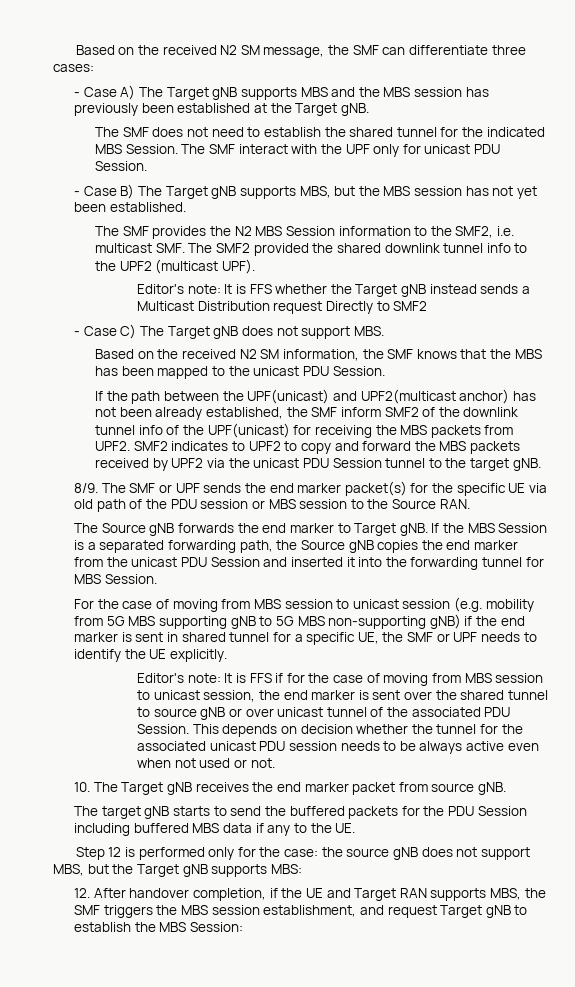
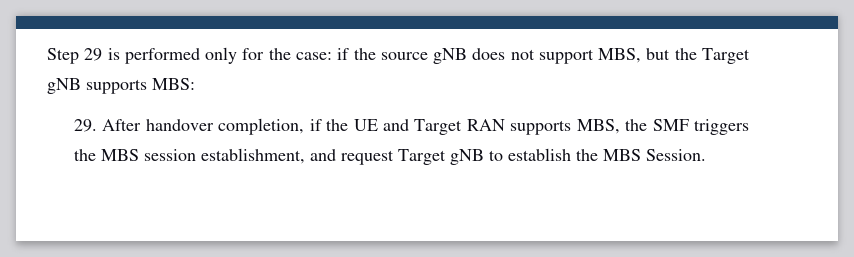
[75,45,526,58] [53,64,94,72] [73,85,489,100] [73,103,369,116] [94,127,545,137] [94,144,501,157] [94,161,147,171] [73,184,538,199] [73,202,186,212] [94,226,515,239] [94,243,528,256] [94,259,255,274] [136,284,531,297] [136,301,428,314] [73,324,384,339] [94,349,542,361] [94,366,385,379] [94,389,536,404] [94,407,519,420] [94,423,514,438] [94,441,521,454] [94,458,541,471] [73,481,548,496] [73,499,470,512] [73,523,548,536] [73,540,519,553] [73,557,544,570] [73,574,157,584] [73,597,534,612] [73,614,525,629] [73,632,537,645] [73,649,227,662] [136,673,544,686] [136,690,549,702] [136,707,511,720] [136,724,523,737] [136,741,539,754] [136,758,275,768] [73,782,507,795] [73,806,527,819] [73,823,356,836] [75,847,122,860] Based on the received N2 SM message, the SMF can differentiate three cases: // - Case A) The Target gNB supports MBS and the MBS session has previously been established at the Target gNB. // The SMF does not need to establish the shared tunnel for the indicated MBS Session. The SMF interact with the UPF only for unicast PDU Session. // - Case B) The Target gNB supports MBS, but the MBS session has not yet been established. // The SMF provides the N2 MBS Session information to the SMF2, i.e. multicast SMF. The SMF2 provided the shared downlink tunnel info to the UPF2 (multicast UPF). // Editor's note: It is FFS whether the Target gNB instead sends a Multicast Distribution request Directly to SMF2 // - Case C) The Target gNB does not support MBS. // Based on the received N2 SM information, the SMF knows that the MBS has been mapped to the unicast PDU Session. // If the path between the UPF(unicast) and UPF2(multicast anchor) has not been already established, the SMF inform SMF2 of the downlink tunnel info of the UPF(unicast) for receiving the MBS packets from UPF2. SMF2 indicates to UPF2 to copy and forward the MBS packets received by UPF2 via the unicast PDU Session tunnel to the target gNB. // 8/9. The SMF or UPF sends the end marker packet(s) for the specific UE via old path of the PDU session or MBS session to the Source RAN. // The Source gNB forwards the end marker to Target gNB. If the MBS Session is a separated forwarding path, the Source gNB copies the end marker from the unicast PDU Session and inserted it into the forwarding tunnel for MBS Session. // For the case of moving from MBS session to unicast session (e.g. mobility from 5G MBS supporting gNB to 5G MBS non-supporting gNB) if the end marker is sent in shared tunnel for a specific UE, the SMF or UPF needs to identify the UE explicitly. // Editor's note: It is FFS if for the case of moving from MBS session to unicast session, the end marker is sent over the shared tunnel to source gNB or over unicast tunnel of the associated PDU Session. This depends on decision whether the tunnel for the associated unicast PDU session needs to be always active even when not used or not. // 10. The Target gNB receives the end marker packet from source gNB. // The target gNB starts to send the buffered packets for the PDU Session including buffered MBS data if any to the UE. // Step 12 -> [47,48,103,64] Step 29
(319, 853) none -> [337,48,350,60] if
[73,888,90,898] 12. -> [73,119,97,132] 29.
[189,922,243,932] Session: -> [645,149,706,161] Session.

